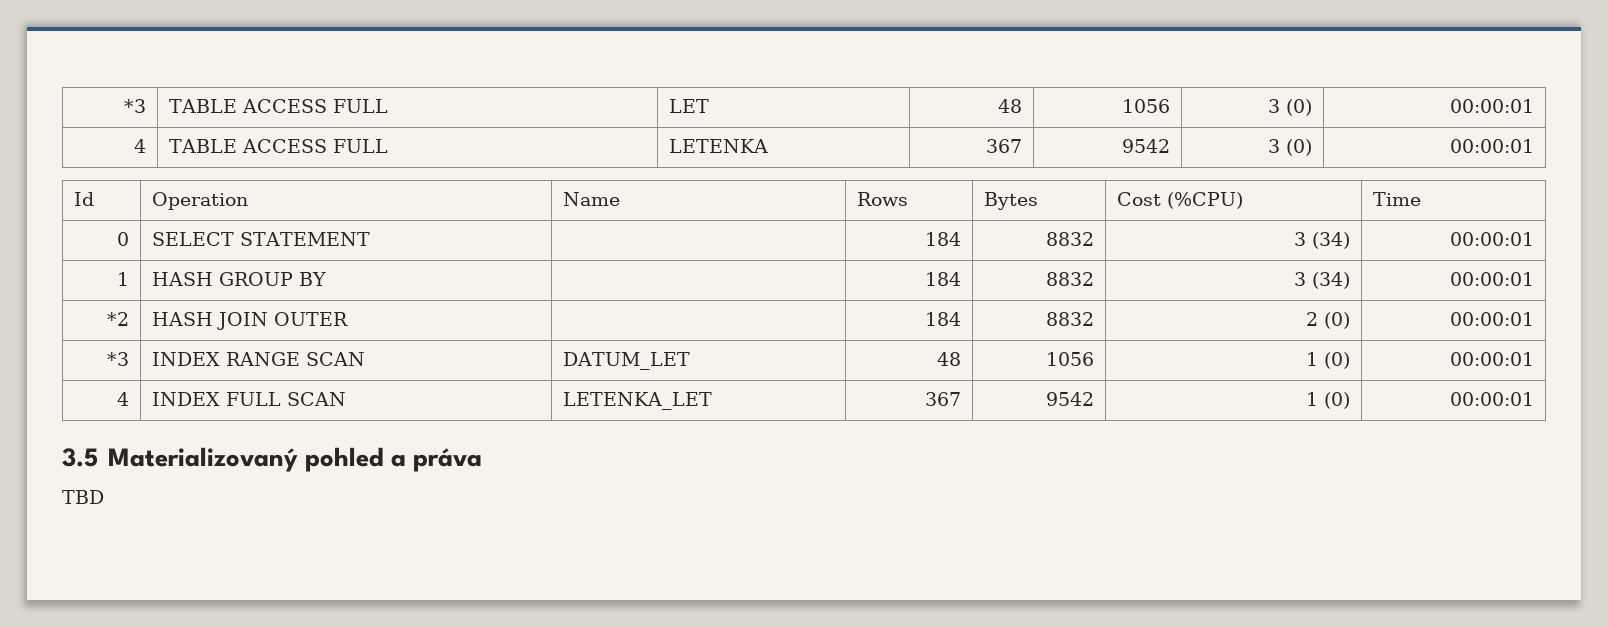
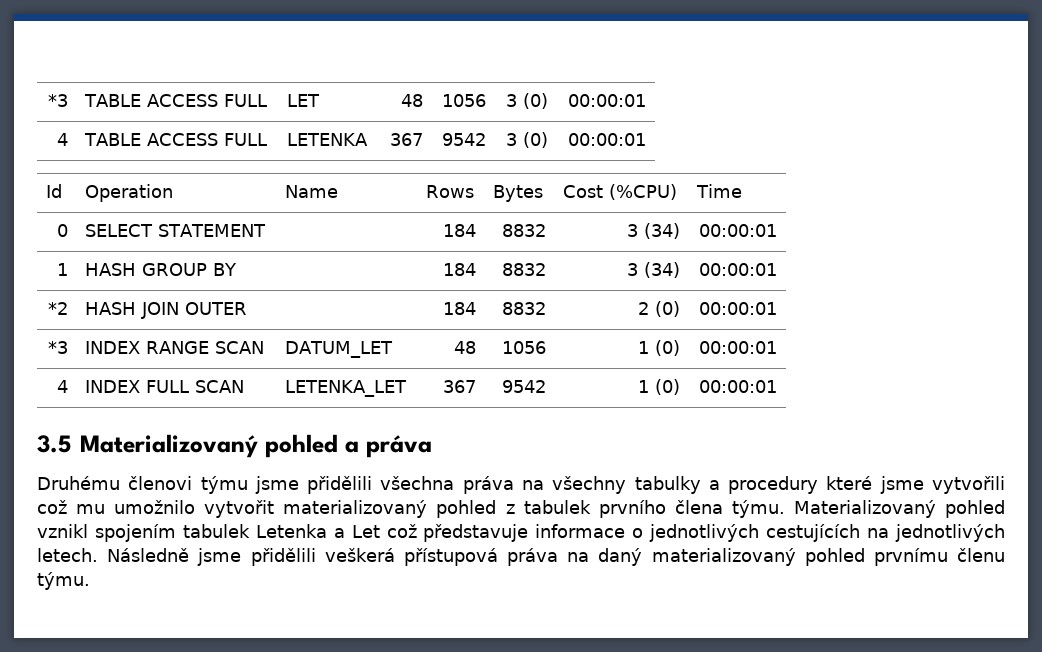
[62,490,104,504] TBD -> [37,476,1006,494] [37,500,1006,518] [37,524,1005,542] [37,548,1005,566] [37,572,90,590] Druhému členovi týmu jsme přidělili všechna práva na všechny tabulky a procedury které jsme vytvořili což mu umožnilo vytvořit materializovaný pohled z tabulek prvního člena týmu. Materializovaný pohled vznikl spojením tabulek Letenka a Let což představuje informace o jednotlivých cestujících na jednotlivých letech. Následně jsme přidělili veškerá přístupová práva na daný materializovaný pohled prvnímu členu týmu.

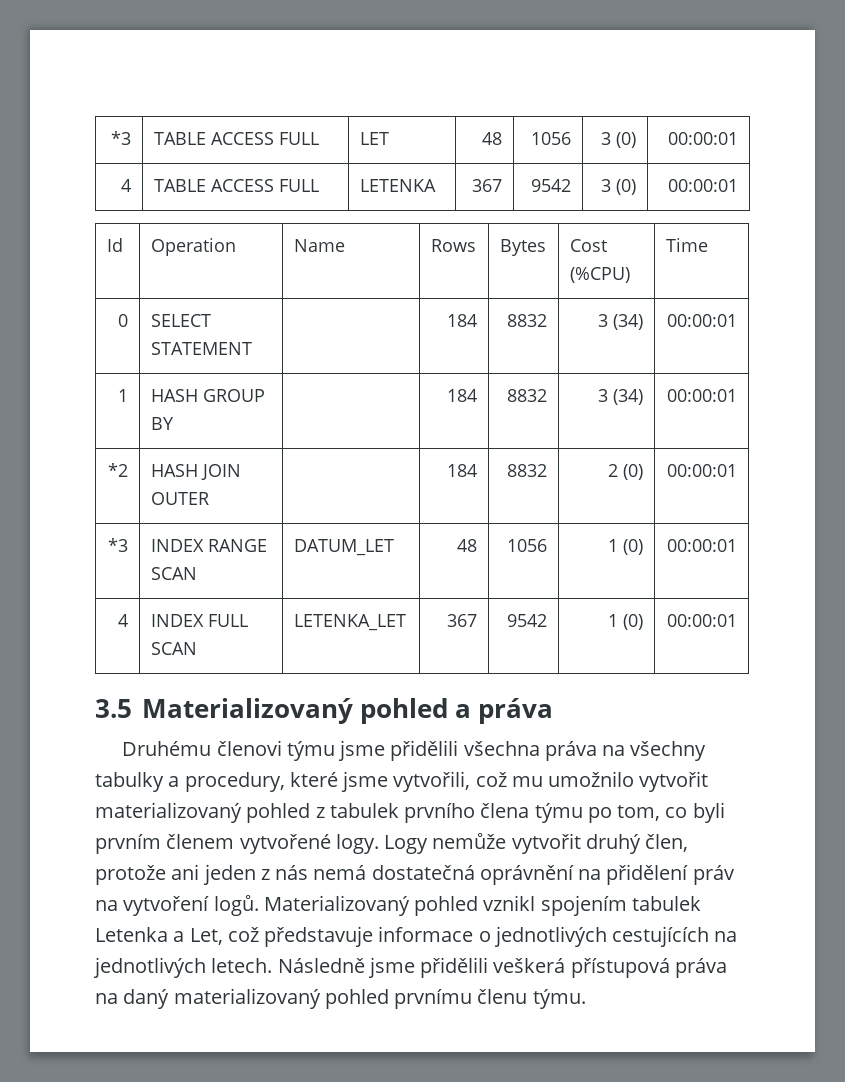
[728,476,819,494] procedury -> [184,772,285,792] procedury,
[932,476,1006,494] vytvořili -> [393,771,471,792] vytvořili,
[731,500,785,518] týmu. -> [534,802,725,823] [95,833,689,854] [95,864,735,885] [95,895,259,916] týmu po tom, co byli prvním členem vytvořené logy. Logy nemůže vytvořit druhý člen, protože ani jeden z nás nemá dostatečná oprávnění na přidělení práv na vytvoření logů.
[351,525,380,538] Let -> [189,928,223,945] Let,

